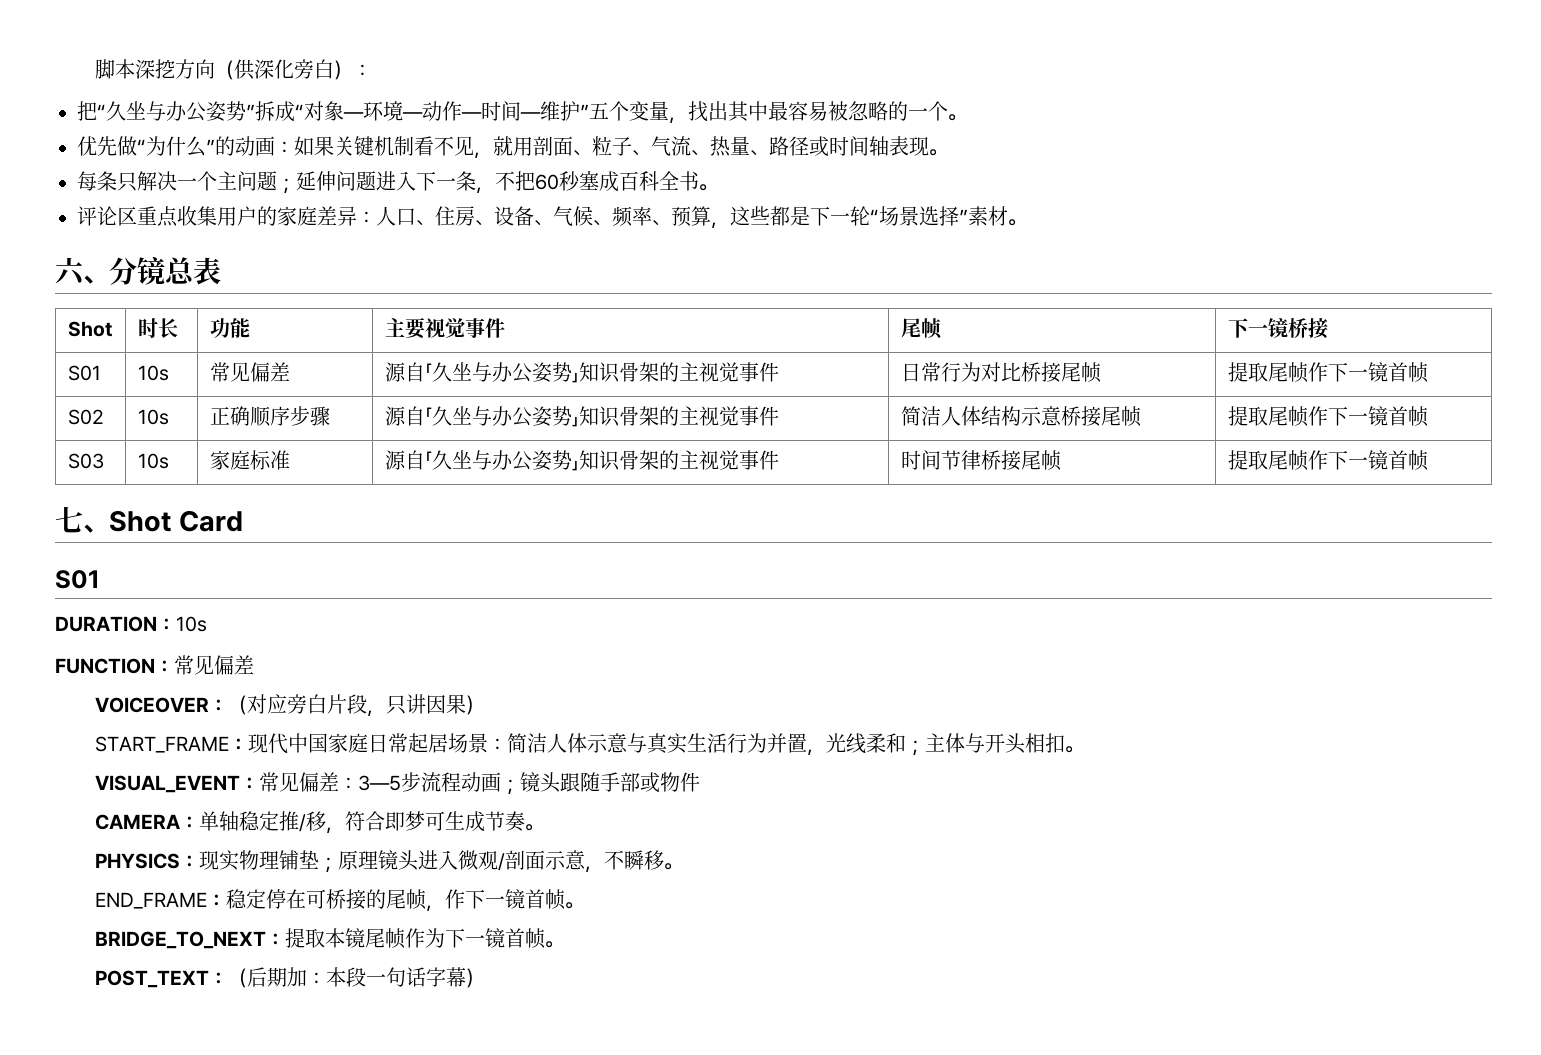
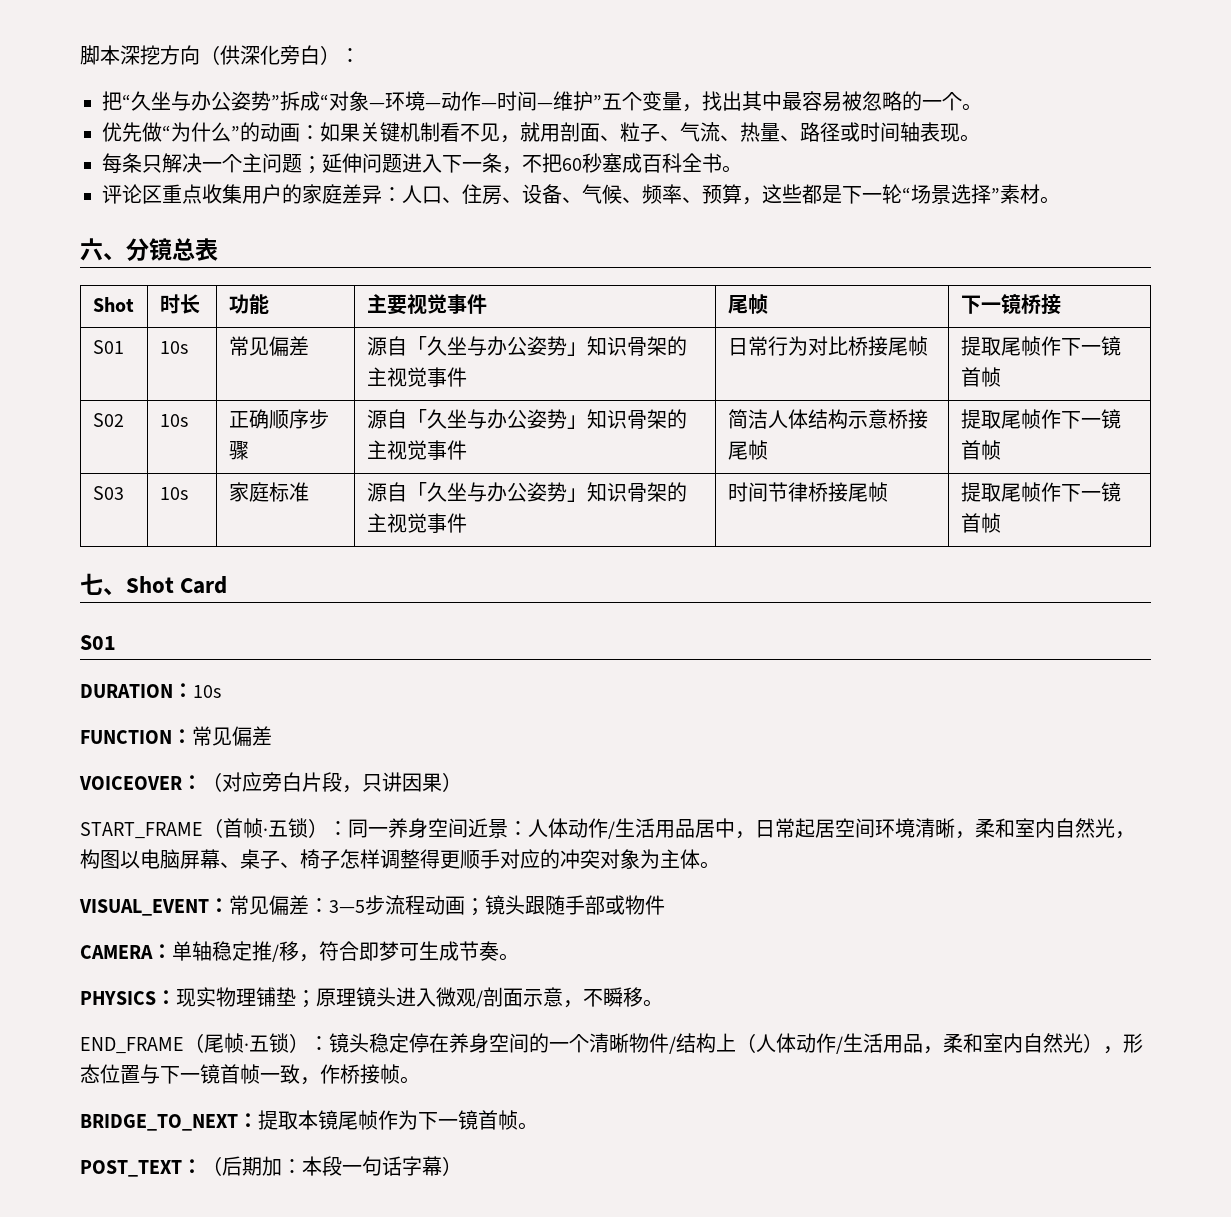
[228,733,1065,756] ：现代中国家庭日常起居场景：简洁人体示意与真实生活行为并置，光线柔和；主体与开头相扣 -> [203,818,1135,839] [80,849,700,869] （首帧·五锁）：同一养身空间近景：人体动作/生活用品居中，日常起居空间环境清晰，柔和室内自然光，构图以电脑屏幕、桌子、椅子怎样调整得更顺手对应的冲突对象为主体
[206,889,545,912] ：稳定停在可桥接的尾帧，作下一镜首 -> [184,1033,1143,1054] [80,1064,380,1085] （尾帧·五锁）：镜头稳定停在养身空间的一个清晰物件/结构上（人体动作/生活用品，柔和室内自然光），形态位置与下一镜首帧一致，作桥接

